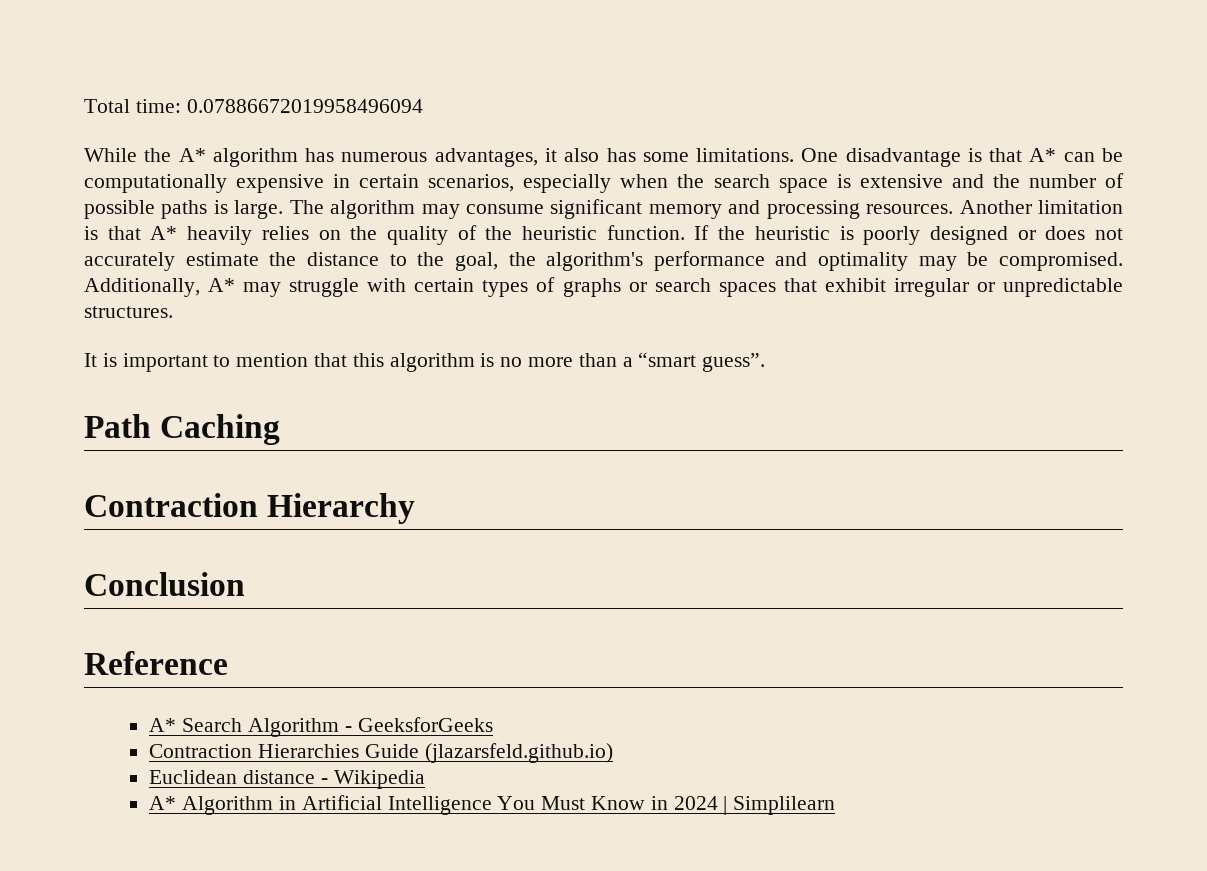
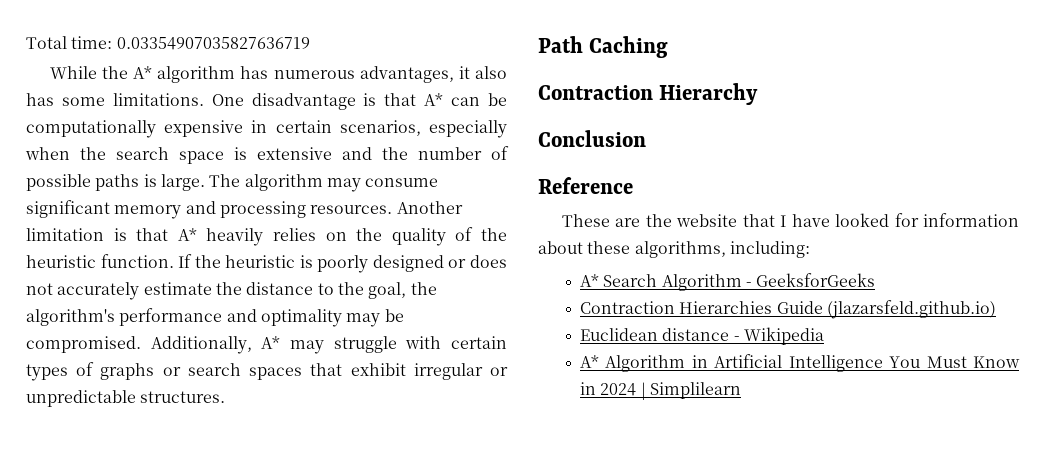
[186,99,423,113] 0.07886672019958496094 -> [116,37,310,50] 0.03354907035827636719
[84,352,766,372] // It is important to mention that this algorithm is no more than a “smart guess”. -> (226, 397) none
(228, 663) none -> [561,213,1019,227] [538,241,810,258] // These are the website that I have looked for information about these algorithms, including:

